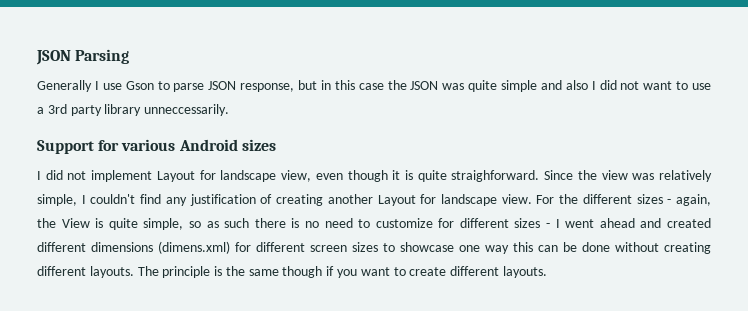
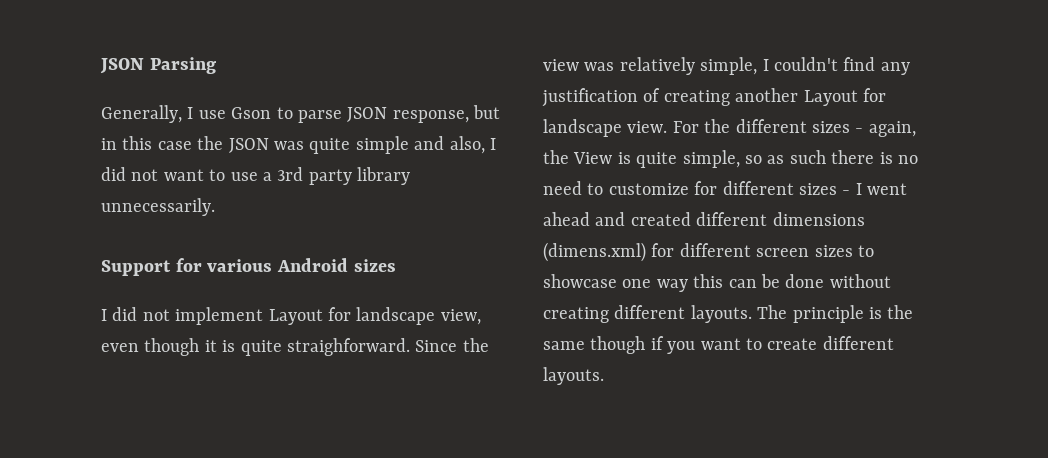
[37,80,92,92] Generally -> [101,105,182,123] Generally,
[565,80,588,90] also -> [449,136,485,154] also,
[144,104,230,116] unneccessarily. -> [101,198,215,216] unnecessarily.

